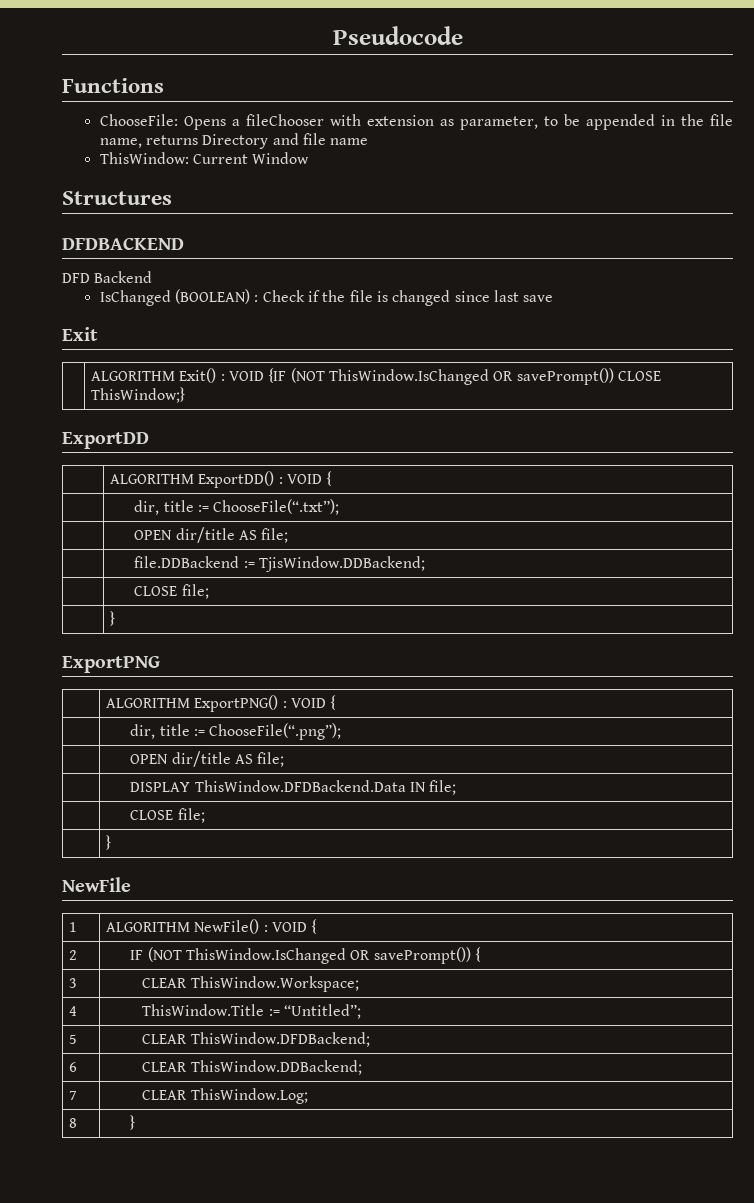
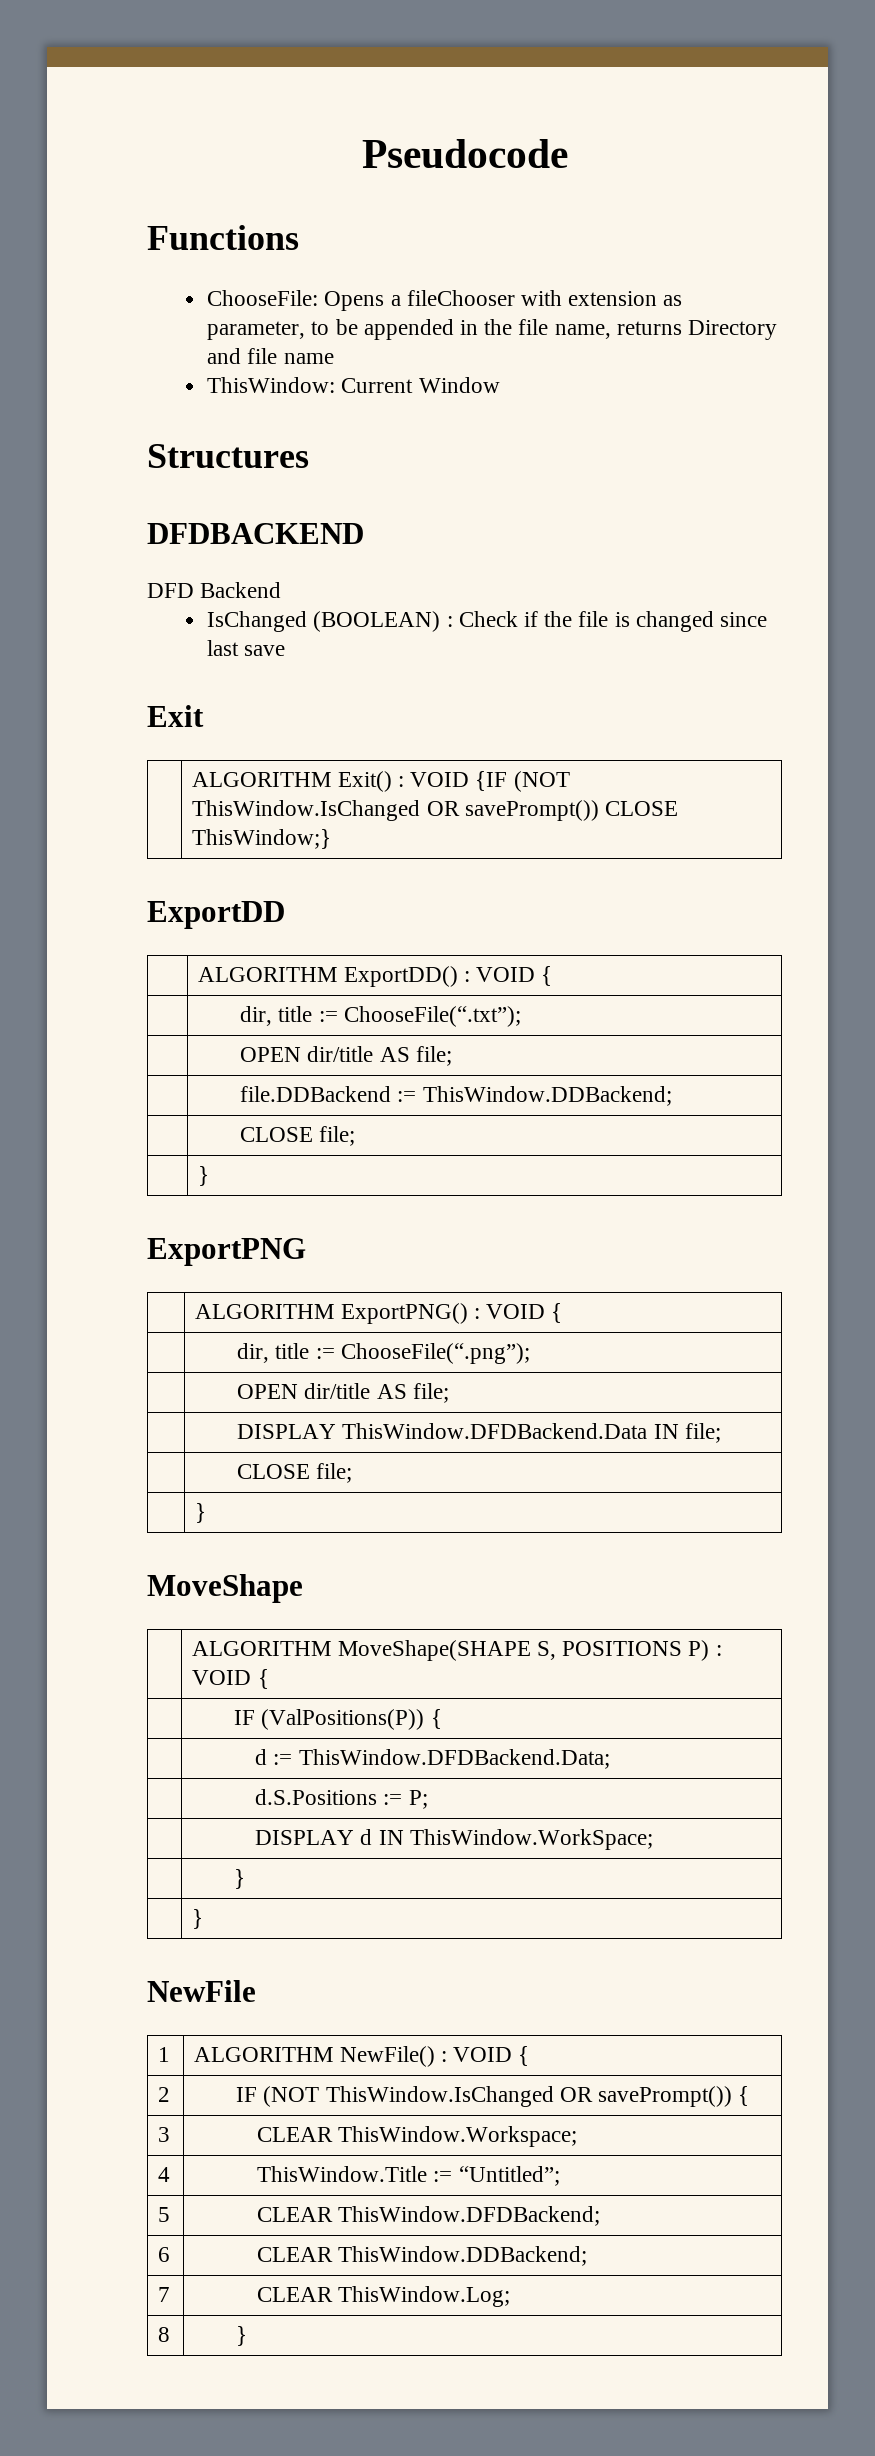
[258,556,425,572] TjisWindow.DDBackend; -> [422,1086,672,1106] ThisWindow.DDBackend;
(112, 842) none -> [147,1574,303,1603] [192,1640,722,1661] [192,1669,269,1689] [234,1709,442,1730] [255,1749,610,1769] [255,1789,428,1809] [255,1829,653,1850] [234,1869,246,1889] [192,1909,204,1929] // MoveShape // | ALGORITHM MoveShape(SHAPE S, POSITIONS P) : VOID { // | IF (ValPositions(P)) { // | d := ThisWindow.DFDBackend.Data; // | d.S.Positions := P; // | DISPLAY d IN ThisWindow.WorkSpace; // | } // | }

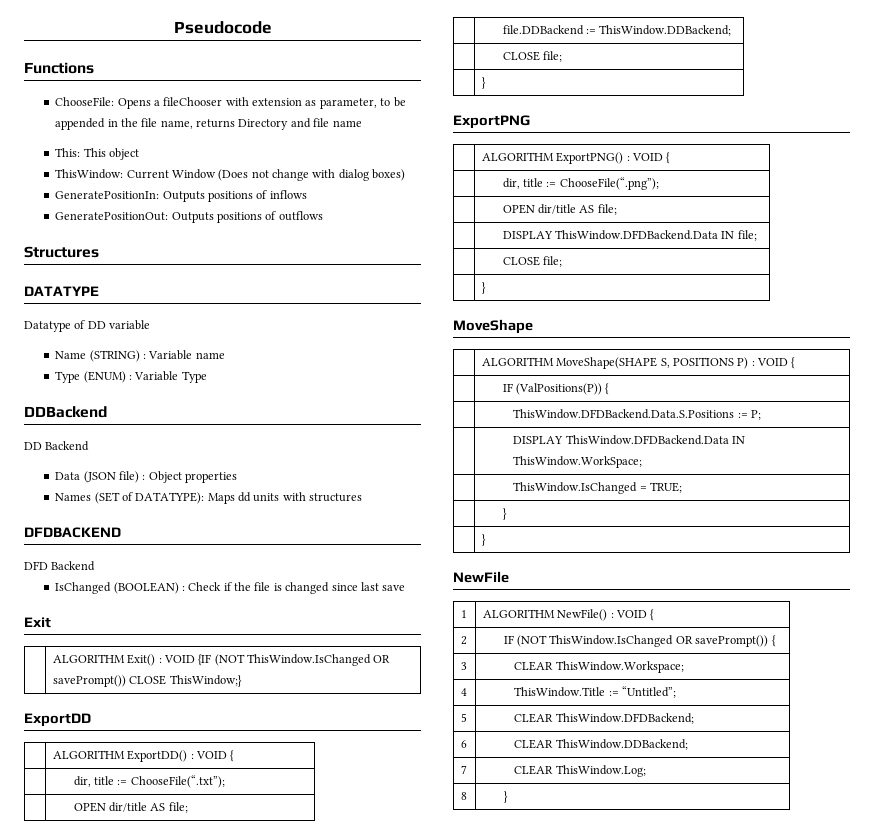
(334, 358) none -> [55,148,139,160] // This: This object
[147,444,309,468] // Structures -> [218,169,406,181] [55,190,307,202] [55,211,323,223] [24,246,99,258] [24,286,99,296] [24,320,151,332] [55,350,225,362] [55,371,207,383] [24,406,107,418] [24,441,90,451] [55,471,238,483] [55,492,363,504] (Does not change with dialog boxes) // GeneratePositionIn: Outputs positions of inflows // GeneratePositionOut: Outputs positions of outflows // Structures // DATATYPE // Datatype of DD variable // Name (STRING) : Variable name // Type (ENUM) : Variable Type // DDBackend // DD Backend // Data (JSON file) : Object properties // Names (SET of DATATYPE): Maps dd units with structures
[255,1749,610,1769] [255,1789,378,1805] d := ThisWindow.DFDBackend.Data; // | d.S.Positions -> [513,409,735,419] ThisWindow.DFDBackend.Data.S.Positions
[360,1829,373,1845] d -> [565,435,729,445] ThisWindow.DFDBackend.Data
(653, 1839) none -> [513,482,682,494] // | ThisWindow.IsChanged = TRUE;

